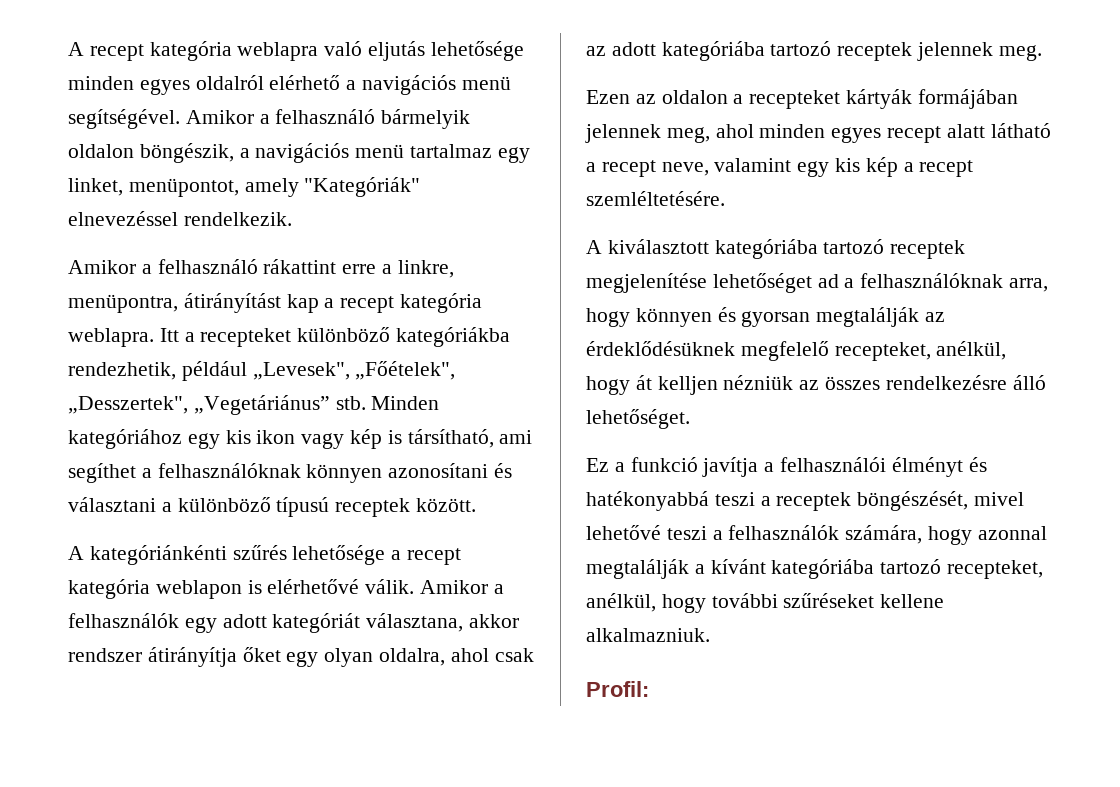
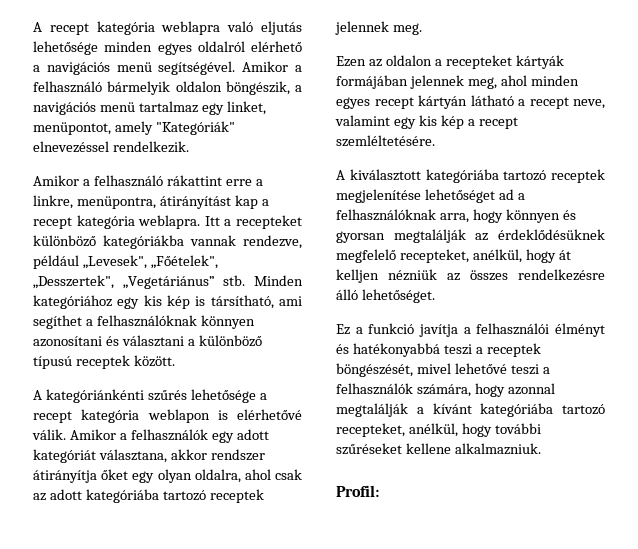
[68,362,176,380] rendezhetik, -> [190,235,302,249] vannak rendezve,
[256,430,345,449] ikon vagy -> (162, 300) none
[946,124,985,138] alatt -> [418,95,467,109] kártyán

